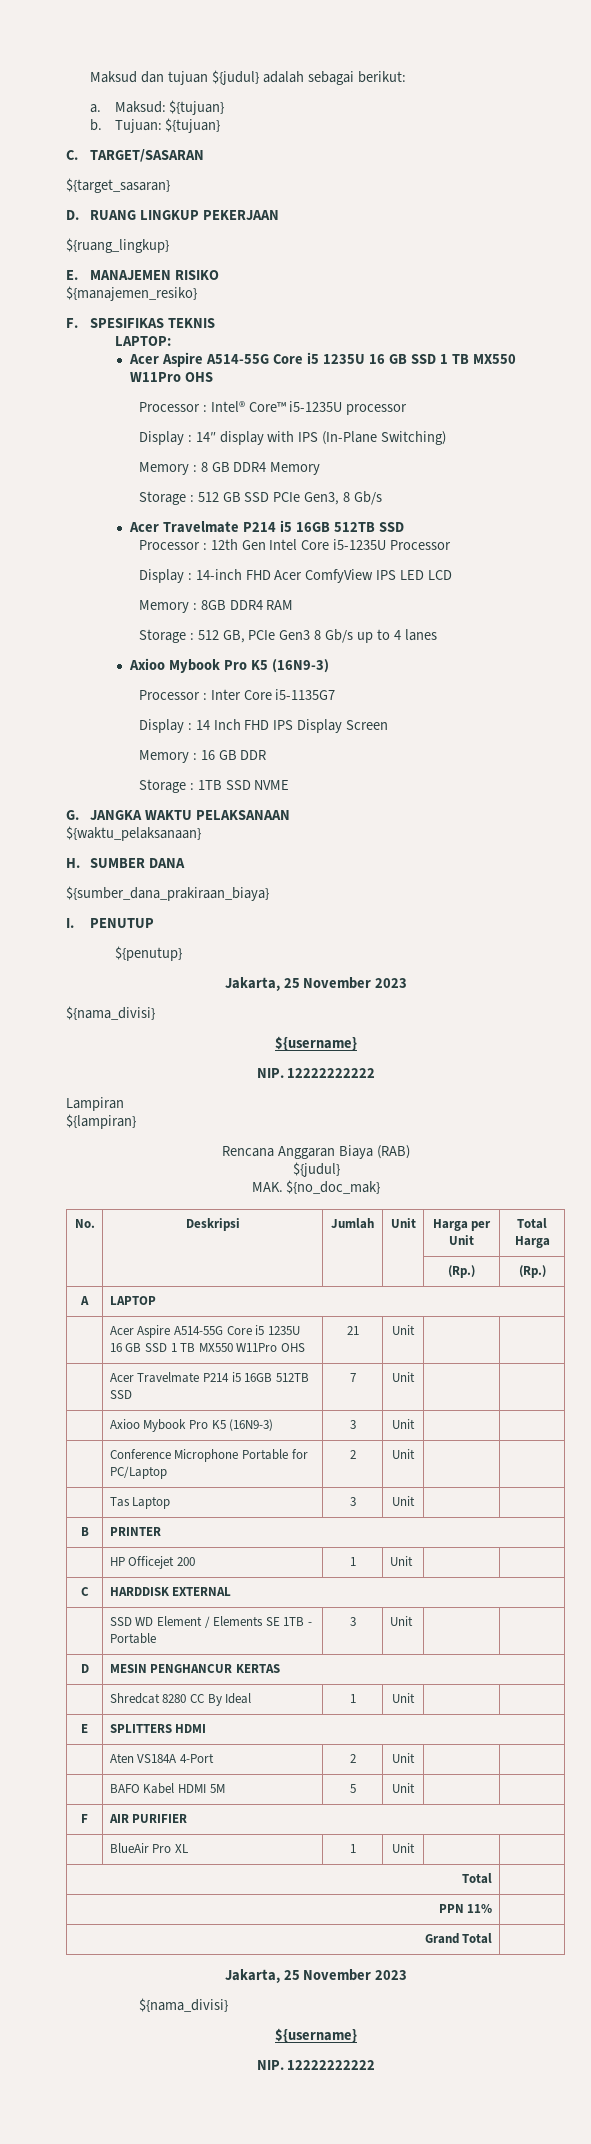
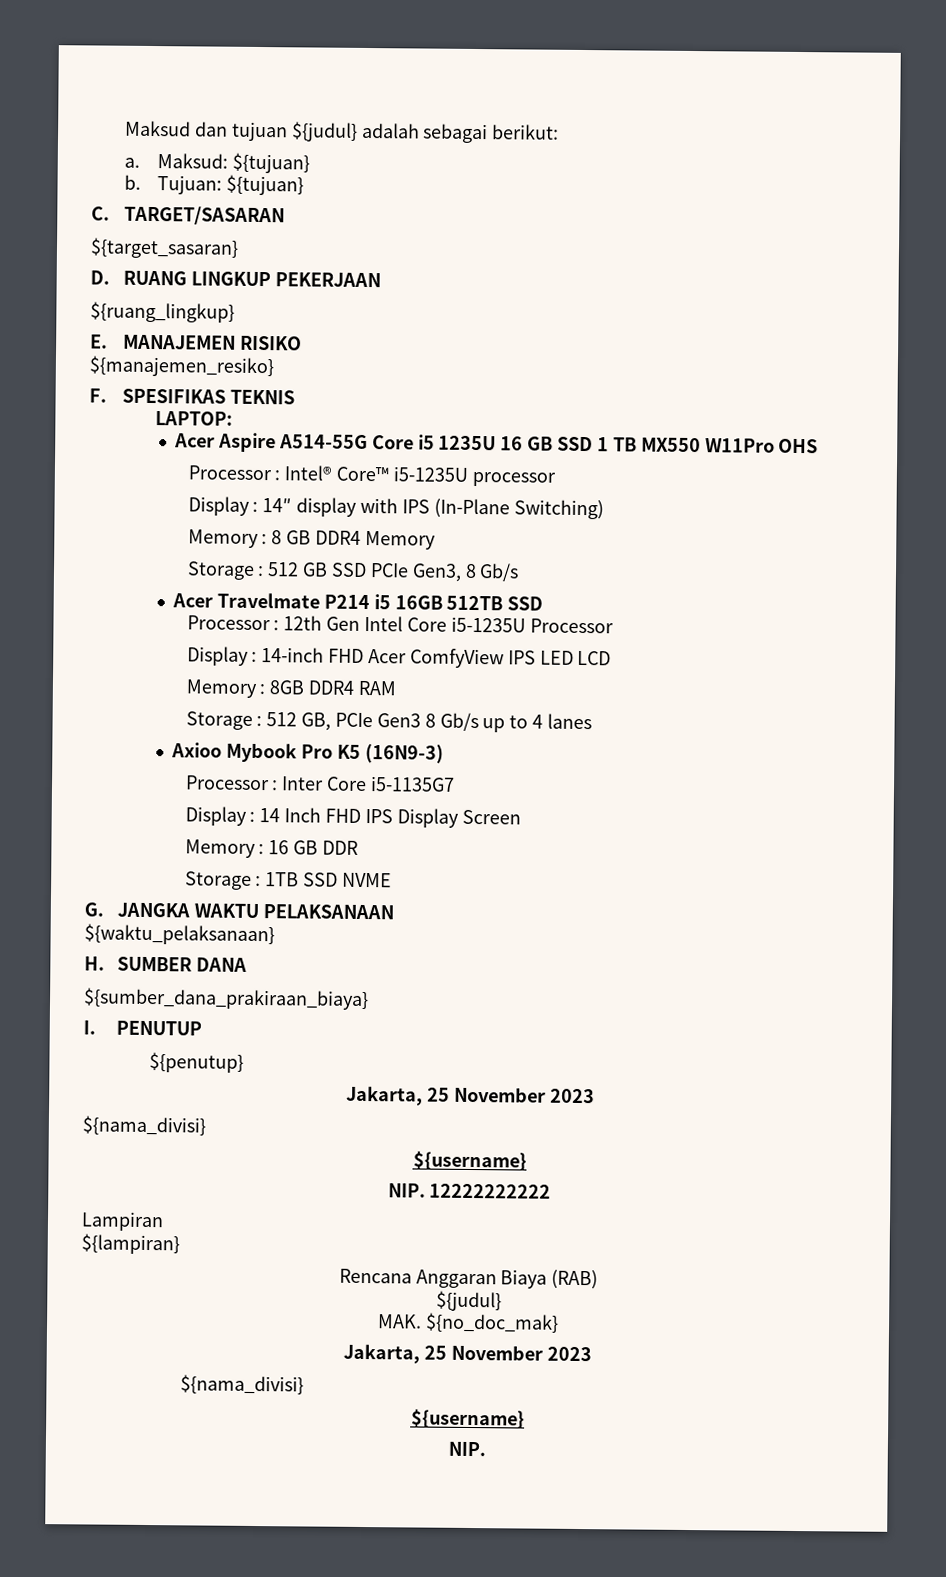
[74,1219,95,1228] [185,1218,240,1231] [331,1218,374,1229] [390,1218,416,1228] [432,1219,492,1231] [449,1235,474,1245] [517,1218,547,1229] [514,1236,550,1248] [448,1265,475,1278] [518,1265,546,1278] [80,1296,89,1305] [109,1296,156,1305] [109,1325,300,1338] [109,1343,305,1352] [346,1326,359,1335] [392,1325,415,1335] [109,1372,309,1383] [109,1390,132,1399] [349,1373,356,1382] [392,1372,415,1382] [109,1419,274,1432] [349,1420,356,1429] [392,1419,415,1429] [109,1449,308,1462] [109,1466,167,1479] [349,1450,356,1459] [392,1449,415,1459] [109,1496,171,1509] [349,1497,356,1506] [392,1496,415,1506] [80,1527,89,1536] [109,1527,161,1536] [109,1556,195,1569] [349,1557,356,1566] [389,1556,413,1566] [80,1587,89,1596] [109,1587,232,1596] [109,1616,312,1628] [109,1633,156,1644] [349,1617,356,1626] [389,1616,413,1626] [80,1664,89,1673] [109,1664,280,1673] [109,1693,252,1706] [349,1694,356,1703] [392,1693,415,1703] [81,1724,88,1733] [109,1724,207,1733] [109,1753,214,1763] [349,1754,356,1763] [392,1753,415,1763] [109,1783,225,1794] [349,1784,356,1793] [392,1783,415,1793] [81,1814,88,1823] [108,1814,188,1823] [109,1843,188,1853] [349,1844,356,1853] [392,1843,415,1853] [462,1873,493,1884] [438,1904,493,1913] [424,1933,493,1944] [224,1969,408,1983] [138,1998,228,2012] [275,2028,357,2043] [256,2060,376,2070] // No. | Deskripsi | Jumlah | Unit | Harga per Unit | Total Harga // | | | | (Rp.) | (Rp.) // A | LAPTOP // | Acer Aspire A514-55G Core i5 1235U 16 GB SSD 1 TB MX550 W11Pro OHS | 21 | Unit | | // | Acer Travelmate P214 i5 16GB 512TB SSD | 7 | Unit | | // | Axioo Mybook Pro K5 (16N9-3) | 3 | Unit | | // | Conference Microphone Portable for PC/Laptop | 2 | Unit | | // | Tas Laptop | 3 | Unit | | // B | PRINTER // | HP Officejet 200 | 1 | Unit | | // C | HARDDISK EXTERNAL // | SSD WD Element / Elements SE 1TB - Portable | 3 | Unit | | // D | MESIN PENGHANCUR KERTAS // | Shredcat 8280 CC By Ideal | 1 | Unit | | // E | SPLITTERS HDMI // | Aten VS184A 4-Port | 2 | Unit | | // | BAFO Kabel HDMI 5M | 5 | Unit | | // F | AIR PURIFIER // | BlueAir Pro XL | 1 | Unit | | // Total | // PPN 11% | // Grand Total | // Jakarta, 25 November 2023 // ${nama_divisi} // ${username} // NIP. 12222222222 -> [343,1343,592,1364] [179,1374,304,1395] [410,1408,525,1429] [447,1441,486,1457] // Jakarta, 25 November 2023 // ${nama_divisi} // ${username} // NIP.

